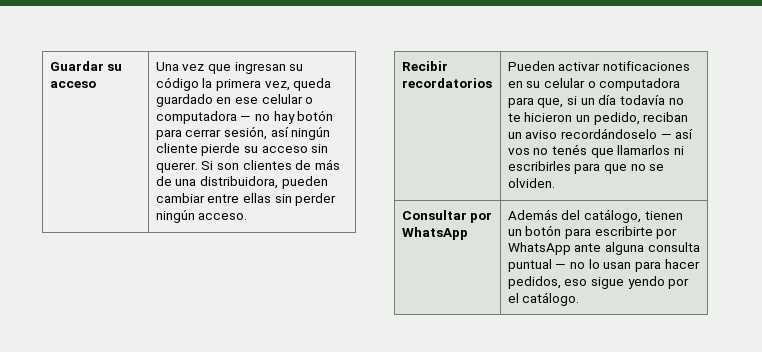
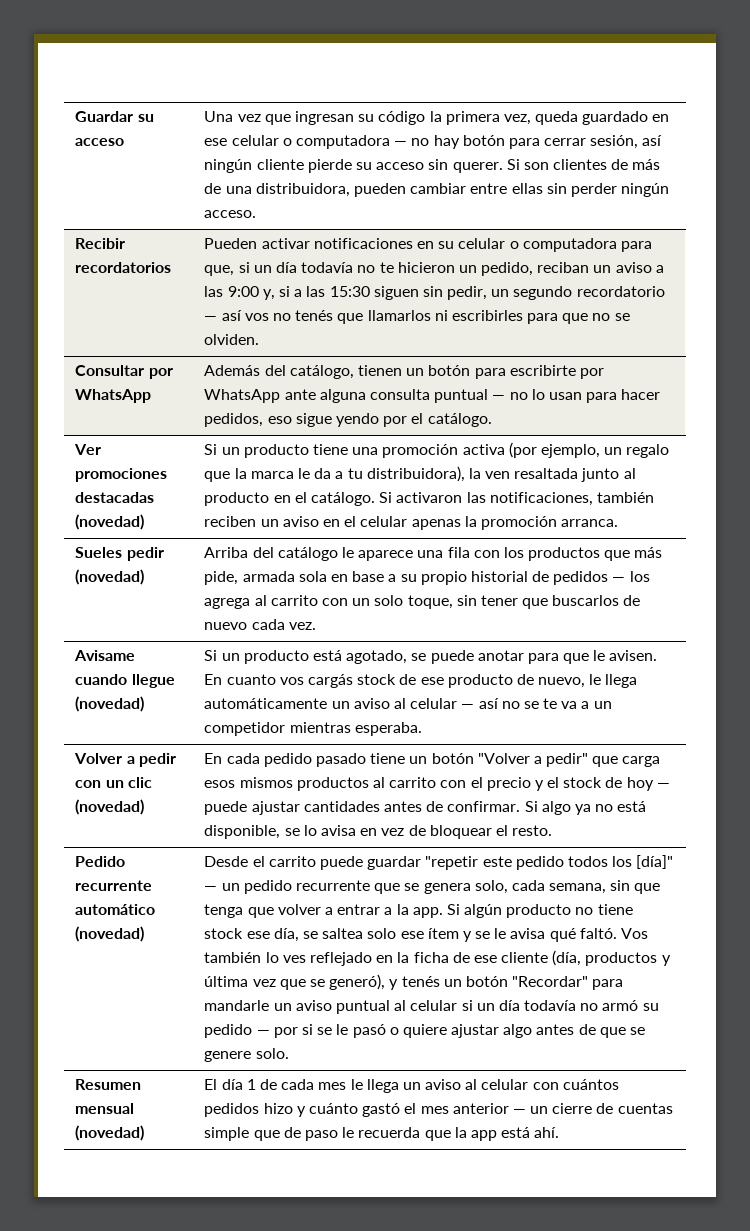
[561,128,658,139] recordándoselo -> [655,265,664,273] [204,286,665,300] a las 9:00 y, si a las 15:30 siguen sin pedir, un segundo recordatorio
(580, 299) none -> [74,444,102,455] [75,468,168,482] [75,492,155,503] [75,514,145,530] [204,442,670,458] [204,466,636,482] [204,492,654,506] [204,516,619,530] [75,547,164,561] [75,569,145,585] [204,547,663,561] [204,571,650,585] [204,595,641,609] [204,619,316,630] [74,650,136,661] [75,674,175,688] [75,696,145,712] [204,650,658,664] [204,674,638,688] [204,698,612,709] [204,722,422,736] [74,753,176,767] [75,777,152,788] [75,799,145,815] [204,753,661,767] [204,777,670,791] [204,801,647,815] [204,825,553,839] [75,856,126,867] [75,880,153,891] [75,904,156,915] [75,926,145,942] [204,855,674,870] [204,880,661,894] [204,904,633,918] [204,928,649,942] [204,950,671,966] [204,974,624,990] [204,1000,659,1014] [204,1024,646,1038] [204,1048,289,1062] [75,1079,142,1090] [75,1103,135,1114] [75,1125,145,1141] [204,1079,619,1093] [204,1103,673,1117] [204,1127,560,1141] // Ver promociones destacadas (novedad) | Si un producto tiene una promoción activa (por ejemplo, un regalo que la marca le da a tu distribuidora), la ven resaltada junto al producto en el catálogo. Si activaron las notificaciones, también reciben un aviso en el celular apenas la promoción arranca. // Sueles pedir (novedad) | Arriba del catálogo le aparece una fila con los productos que más pide, armada sola en base a su propio historial de pedidos — los agrega al carrito con un solo toque, sin tener que buscarlos de nuevo cada vez. // Avisame cuando llegue (novedad) | Si un producto está agotado, se puede anotar para que le avisen. En cuanto vos cargás stock de ese producto de nuevo, le llega automáticamente un aviso al celular — así no se te va a un competidor mientras esperaba. // Volver a pedir con un clic (novedad) | En cada pedido pasado tiene un botón "Volver a pedir" que carga esos mismos productos al carrito con el precio y el stock de hoy — puede ajustar cantidades antes de confirmar. Si algo ya no está disponible, se lo avisa en vez de bloquear el resto. // Pedido recurrente automático (novedad) | Desde el carrito puede guardar "repetir este pedido todos los [día]" — un pedido recurrente que se genera solo, cada semana, sin que tenga que volver a entrar a la app. Si algún producto no tiene stock ese día, se saltea solo ese ítem y se le avisa qué faltó. Vos también lo ves reflejado en la ficha de ese cliente (día, productos y última vez que se generó), y tenés un botón "Recordar" para mandarle un aviso puntual al celular si un día todavía no armó su pedido — por si se le pasó o quiere ajustar algo antes de que se genere solo. // Resumen mensual (novedad) | El día 1 de cada mes le llega un aviso al celular con cuántos pedidos hizo y cuánto gastó el mes anterior — un cierre de cuentas simple que de paso le recuerda que la app está ahí.

